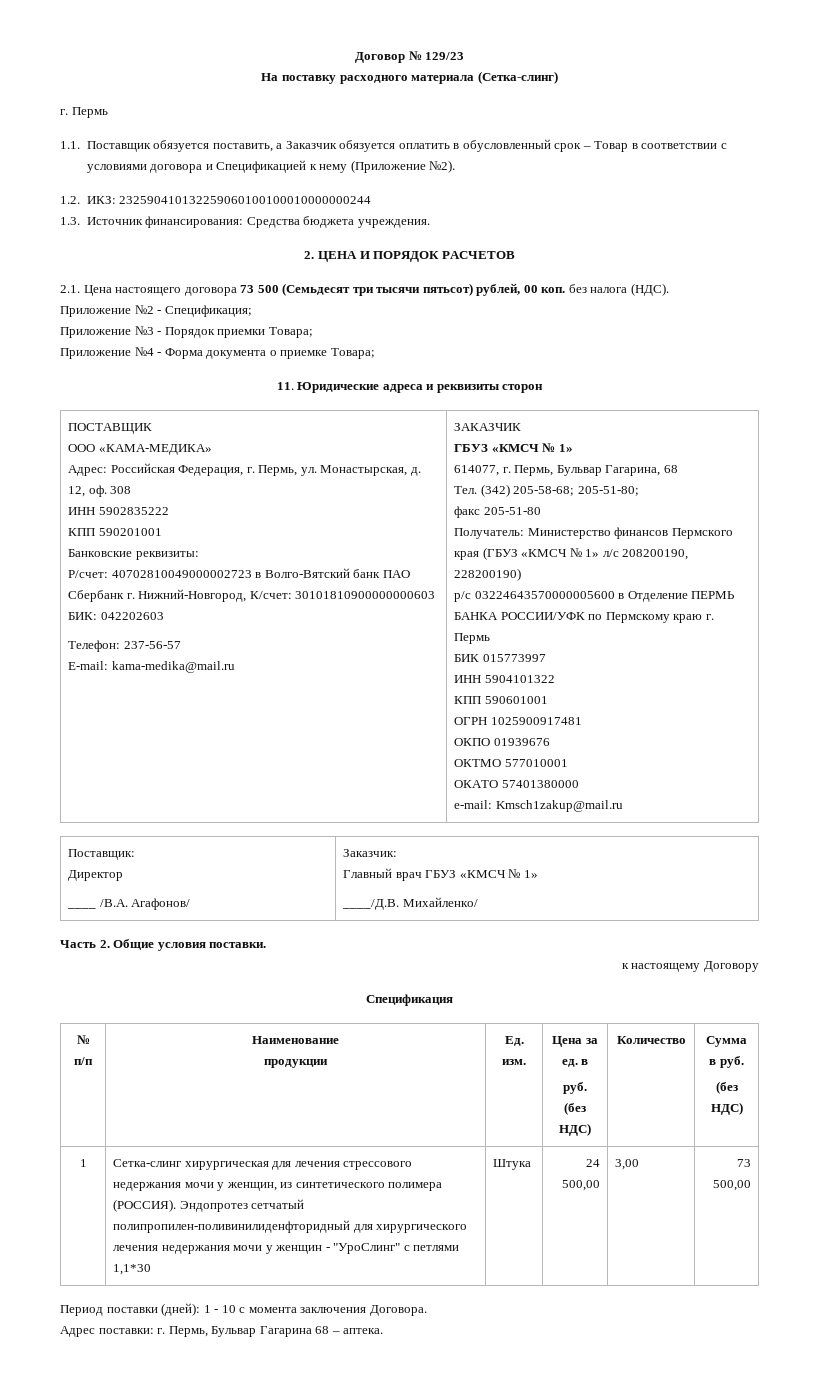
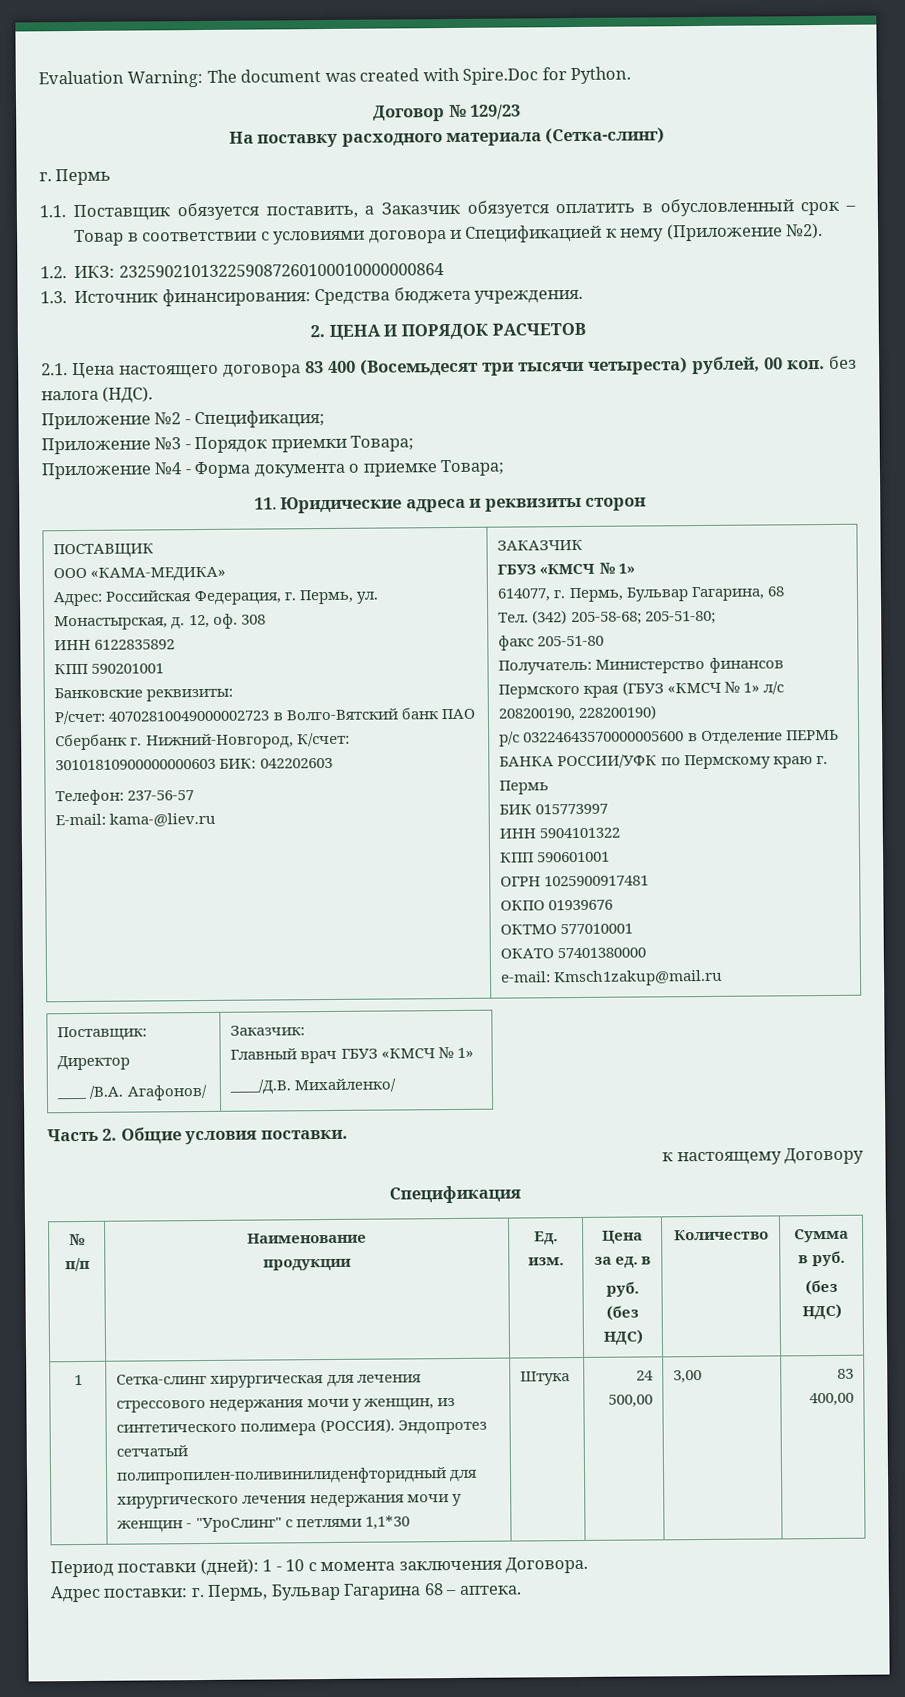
(354, 57) none -> [38,66,632,88] Evaluation Warning: The document was created with Spire.Doc for Python. //
[119,196,372,204] 232590410132259060100100010000000244 -> [118,263,444,278] 232590210132259087260100010000000864
[240,283,351,296] 73 500 (Семьдесят -> [305,358,479,376] 83 400 (Восемьдесят
[422,283,473,296] пятьсот) -> [588,357,688,375] четыреста)
[98,507,169,515] 5902835222 -> [94,639,176,650] 6122835892
[111,661,235,673] kama-medika@mail.ru -> [109,812,217,827] kama-@liev.ru
[736,1159,751,1167] [712,1180,751,1191] 73 500,00 -> [836,1368,854,1379] [808,1392,854,1407] 83 400,00

